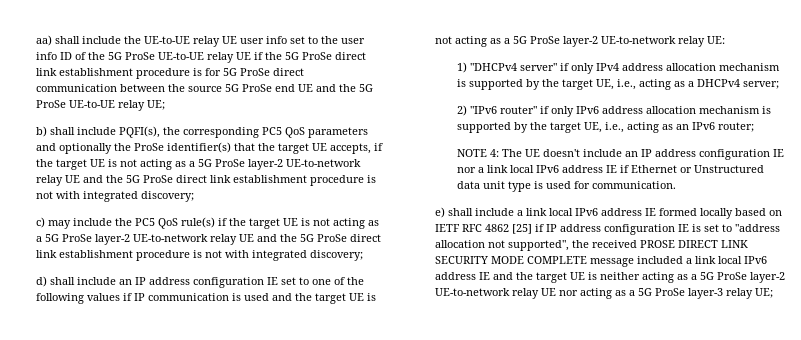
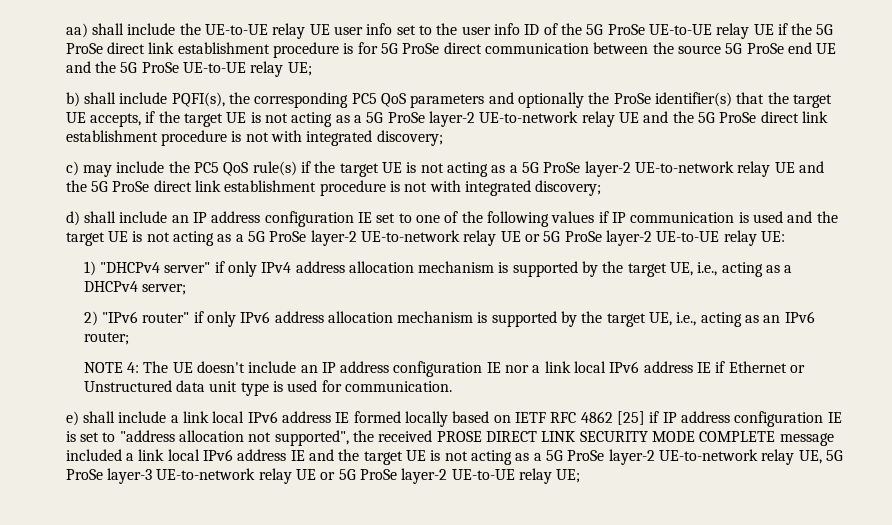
(706, 41) none -> [500,230,757,246] UE or 5G ProSe layer-2 UE-to-UE relay
[600,272,786,283] [435,288,724,299] neither acting as a 5G ProSe layer-2 UE-to-network relay UE nor acting as a 5G ProSe layer-3 -> [444,449,843,465] [65,468,515,484] not acting as a 5G ProSe layer-2 UE-to-network relay UE, 5G ProSe layer-3 UE-to-network relay UE or 5G ProSe layer-2 UE-to-UE

